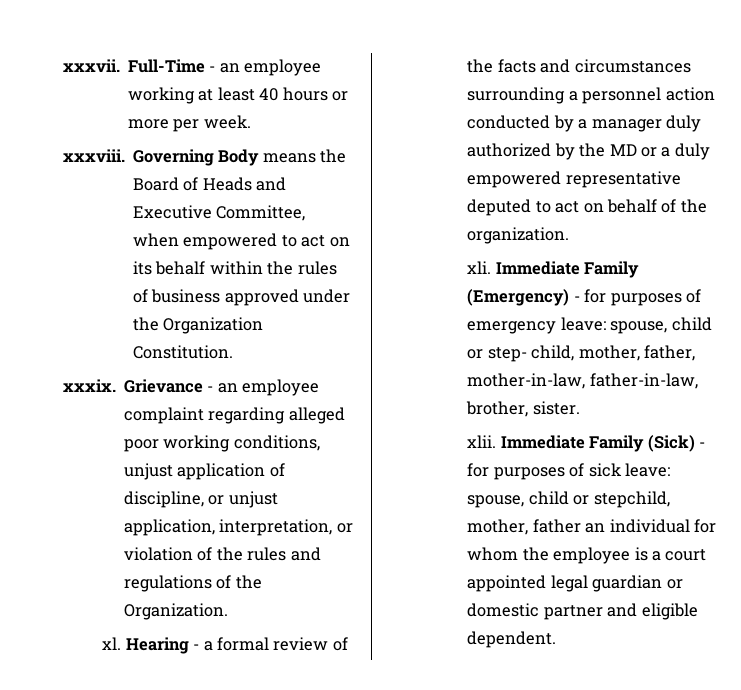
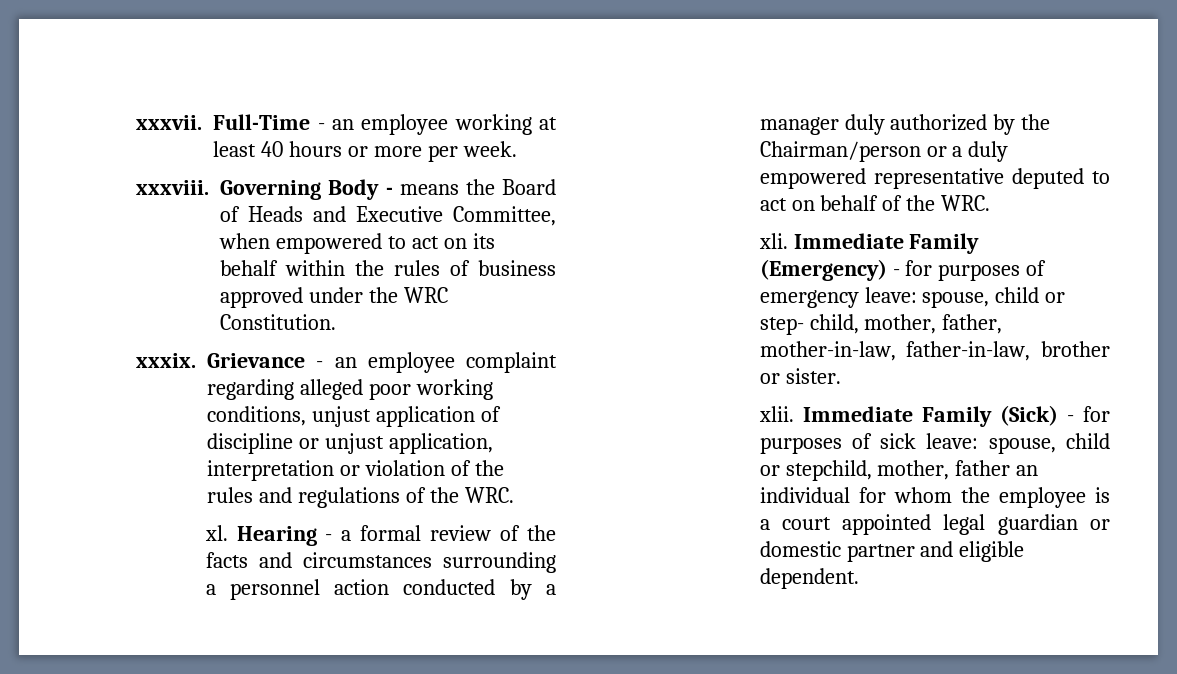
(260, 157) none -> [385,187,393,195] -
[163,317,264,334] Organization -> [404,287,449,303] WRC
[123,491,204,508] discipline, -> [207,433,294,454] discipline
[219,519,333,536] interpretation, -> [207,460,335,481] interpretation
[123,603,228,620] Organization. -> [465,487,515,503] WRC.
[609,144,637,156] MD -> [759,141,921,162] Chairman/person
[467,227,570,244] organization. -> [941,195,991,211] WRC.
[466,401,529,417] brother, -> [1041,341,1110,357] [759,373,780,384] brother or

